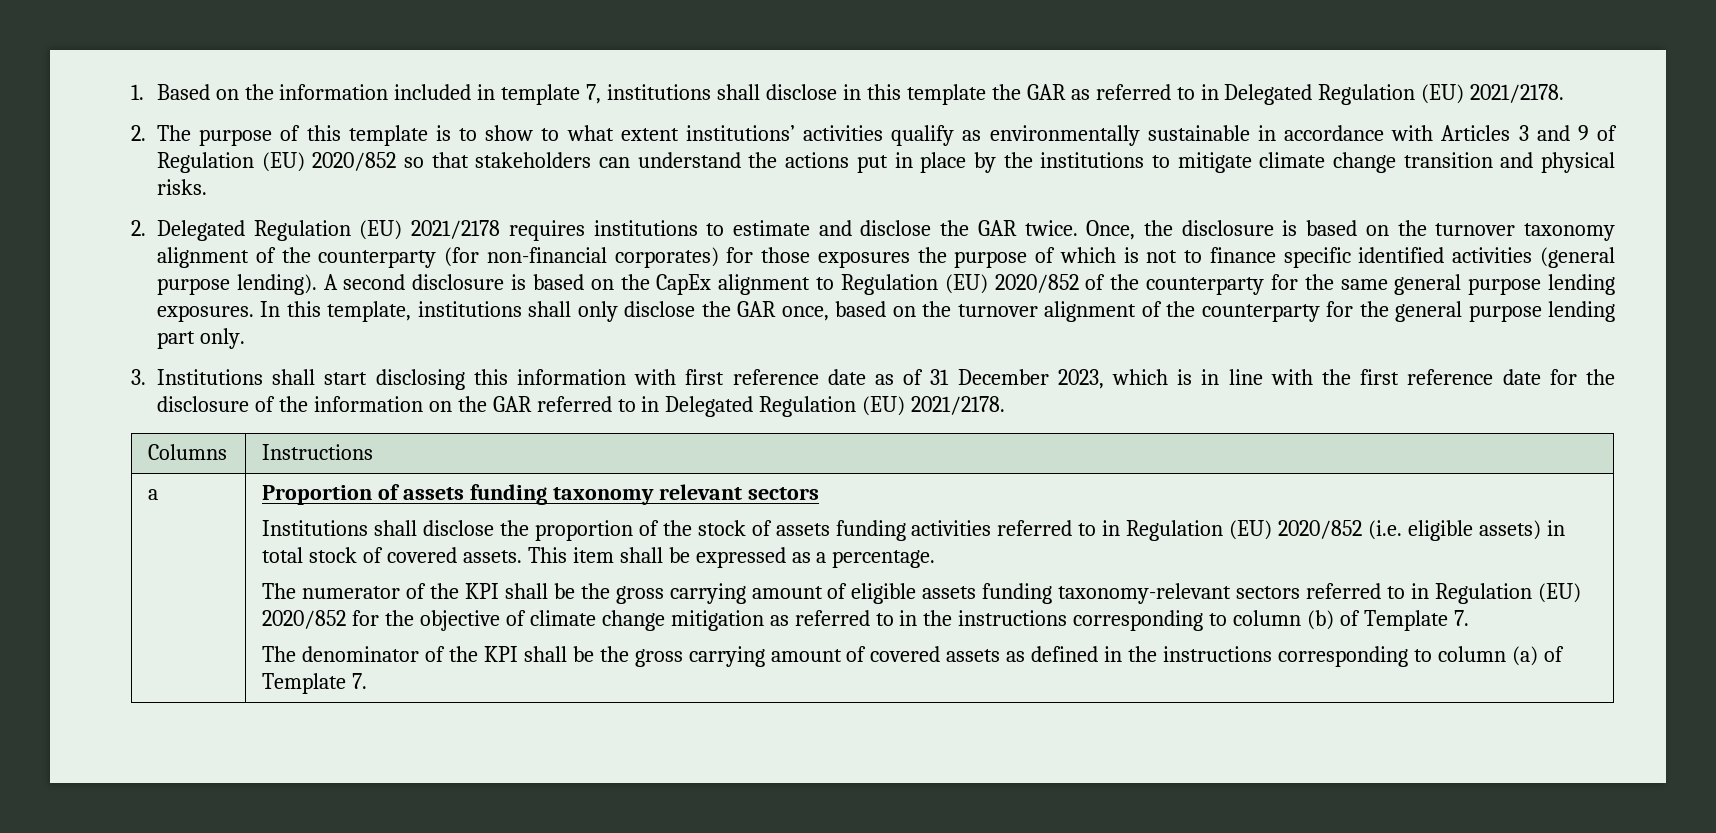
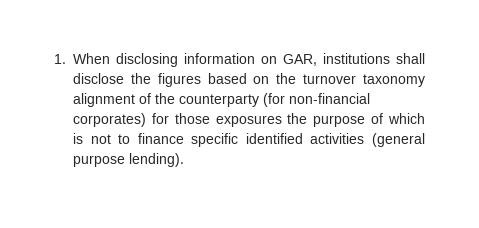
[156,84,1565,105] [131,125,1618,146] [157,152,1615,173] [157,179,207,195] [131,220,1298,241] Based on the information included in template 7, institutions shall disclose in this template the GAR as referred to in Delegated Regulation (EU) 2021/2178. // 2. The purpose of this template is to show to what extent institutions’ activities qualify as environmentally sustainable in accordance with Articles 3 and 9 of Regulation (EU) 2020/852 so that stakeholders can understand the actions put in place by the institutions to mitigate climate change transition and physical risks. // 2. Delegated Regulation (EU) 2021/2178 requires institutions to estimate and disclose the GAR twice. Once, the disclosure is -> [73,53,425,67] [73,73,201,87] When disclosing information on GAR, institutions shall disclose the figures
[323,274,1616,295] [157,301,1616,322] [157,328,245,349] [131,369,1616,390] [157,396,1006,417] [148,444,228,460] [262,444,374,460] [148,489,159,500] [262,484,819,505] [262,520,1565,541] [262,547,936,568] [262,583,1581,604] [262,610,1469,631] [262,646,1564,667] [262,673,368,694] A second disclosure is based on the CapEx alignment to Regulation (EU) 2020/852 of the counterparty for the same general purpose lending exposures. In this template, institutions shall only disclose the GAR once, based on the turnover alignment of the counterparty for the general purpose lending part only. // 3. Institutions shall start disclosing this information with first reference date as of 31 December 2023, which is in line with the first reference date for the disclosure of the information on the GAR referred to in Delegated Regulation (EU) 2021/2178. // Columns | Instructions // a | Proportion of assets funding taxonomy relevant sectors // Institutions shall disclose the proportion of the stock of assets funding activities referred to in Regulation (EU) 2020/852 (i.e. eligible assets) in total stock of covered assets. This item shall be expressed as a percentage. // The numerator of the KPI shall be the gross carrying amount of eligible assets funding taxonomy-relevant sectors referred to in Regulation (EU) 2020/852 for the objective of climate change mitigation as referred to in the instructions corresponding to column (b) of Template 7. // The denominator of the KPI shall be the gross carrying amount of covered assets as defined in the instructions corresponding to column (a) of Template 7. -> (184, 160) none

